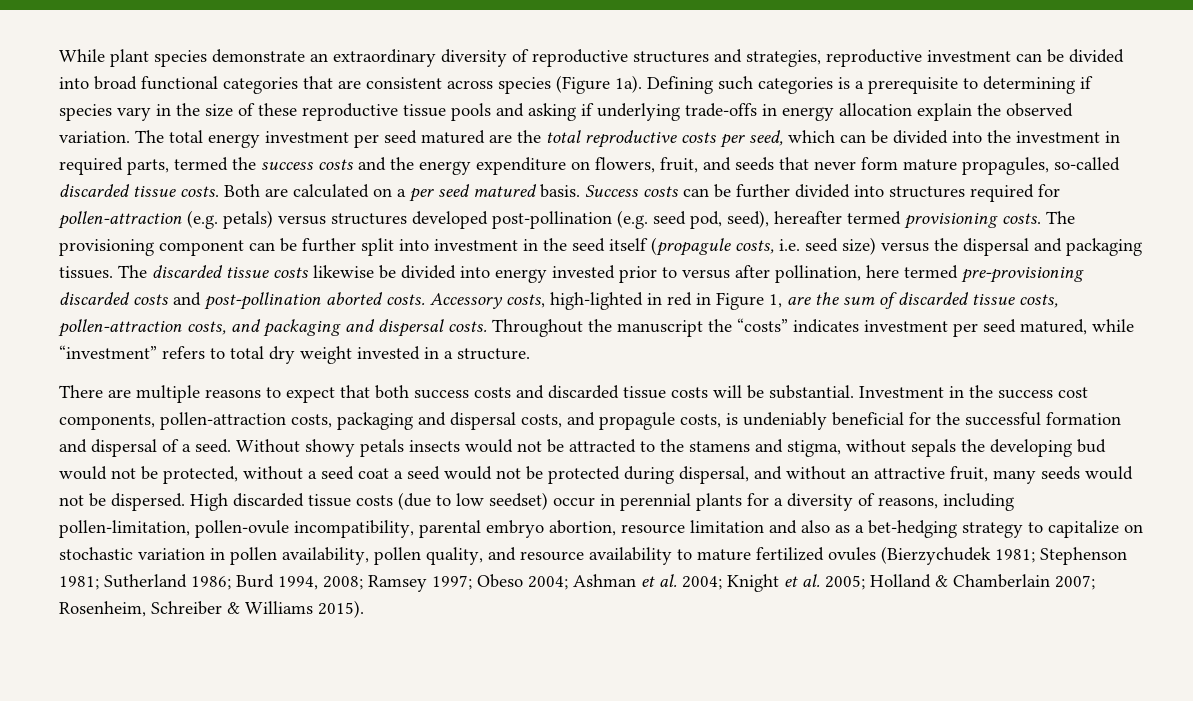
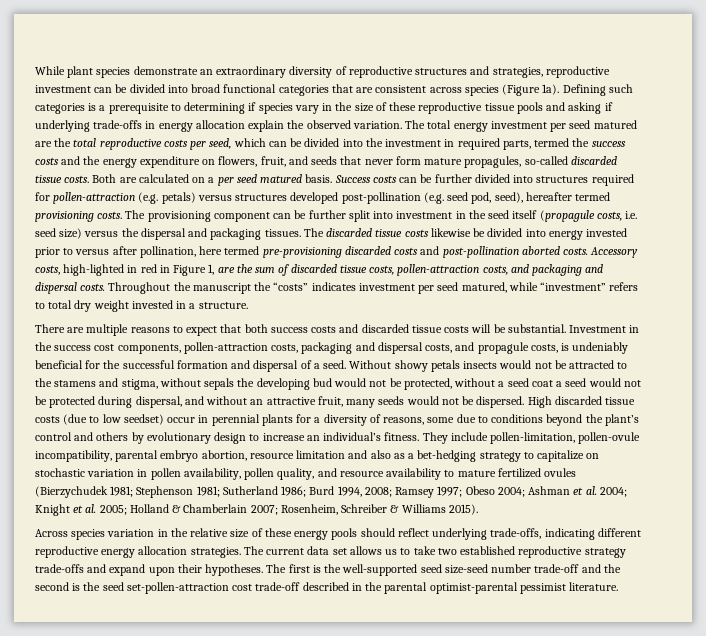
[943,493,1014,511] including -> [427,414,639,426] [35,432,488,444] some due to conditions beyond the plant’s control and others by evolutionary design to increase an individual’s fitness. They include
(364, 609) none -> [35,528,641,540] [35,546,626,558] [35,564,621,576] [35,582,619,594] // Across species variation in the relative size of these energy pools should reflect underlying trade-offs, indicating different reproductive energy allocation strategies. The current data set allows us to take two established reproductive strategy trade-offs and expand upon their hypotheses. The first is the well-supported seed size-seed number trade-off and the second is the seed set-pollen-attraction cost trade-off described in the parental optimist-parental pessimist literature.

